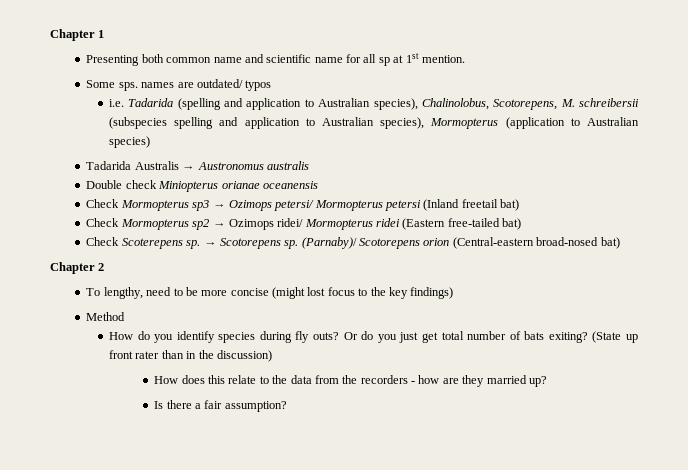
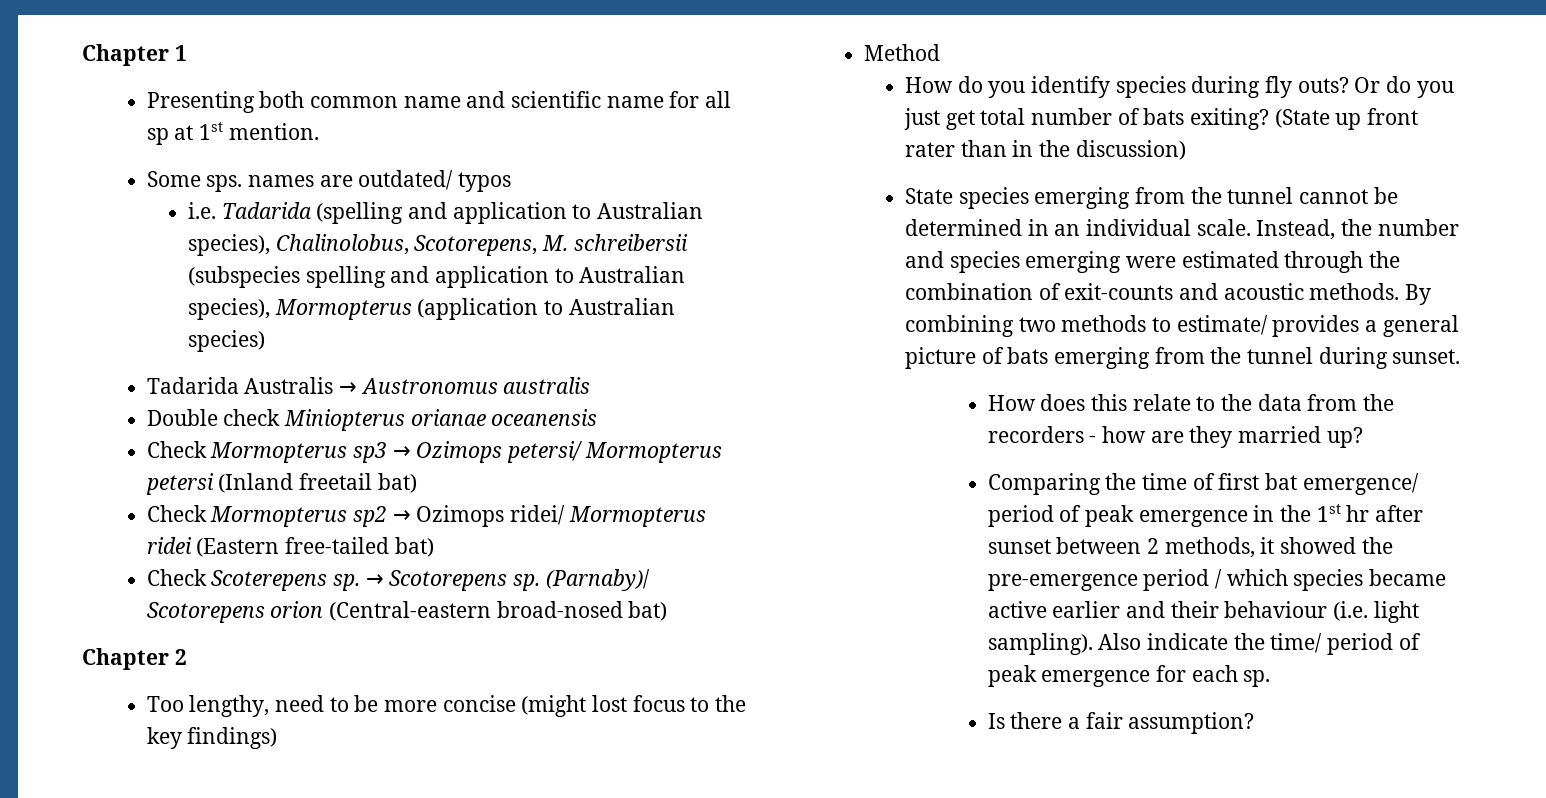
[86,288,101,296] To -> [146,696,184,712] Too
(272, 356) none -> [904,187,1398,209] [904,219,1459,240] [904,251,1400,273] [904,283,1431,305] [904,315,1459,337] [904,347,1461,369] // State species emerging from the tunnel cannot be determined in an individual scale. Instead, the number and species emerging were estimated through the combination of exit-counts and acoustic methods. By combining two methods to estimate/ provides a general picture of bats emerging from the tunnel during sunset.
(547, 381) none -> [987,473,1419,495] [987,504,1424,527] [987,537,1393,558] [987,569,1447,591] [987,601,1419,623] [987,633,1421,655] [987,665,1271,687] // Comparing the time of first bat emergence/ period of peak emergence in the 1st hr after sunset between 2 methods, it showed the pre-emergence period / which species became active earlier and their behaviour (i.e. light sampling). Also indicate the time/ period of peak emergence for each sp.

